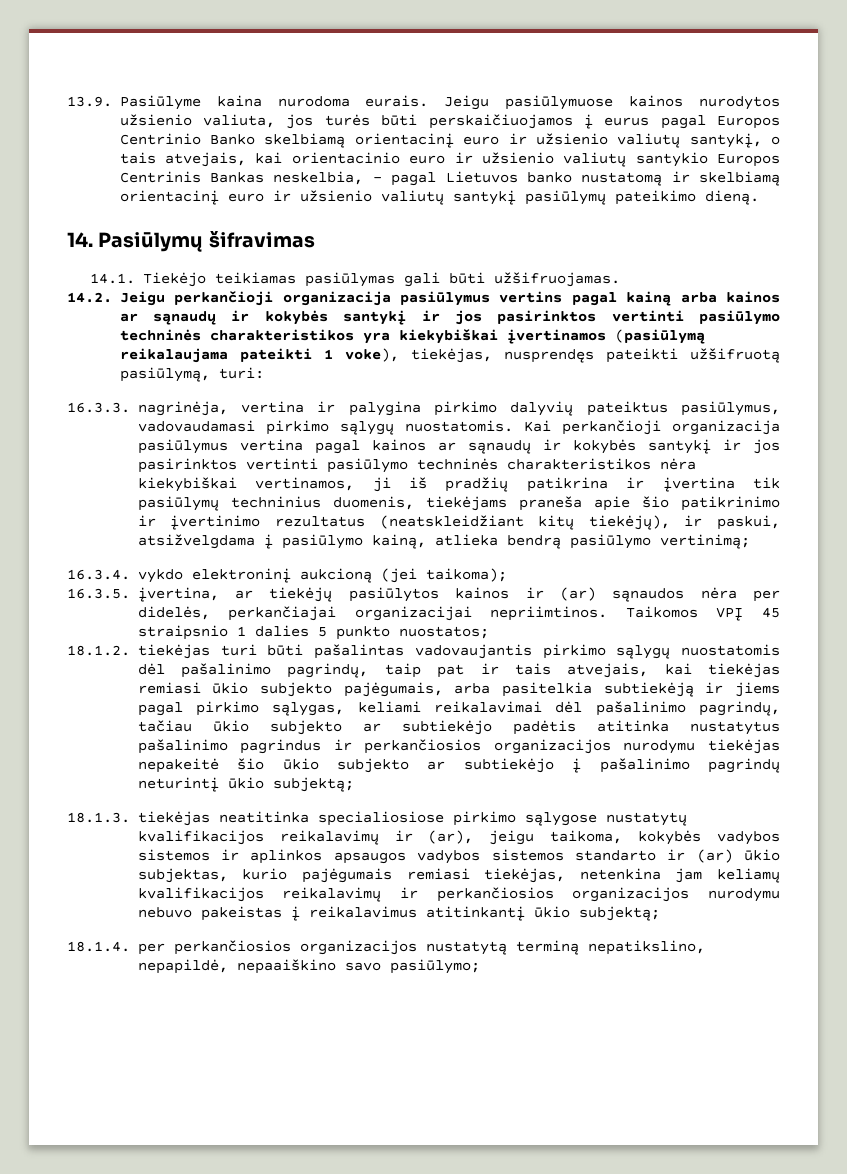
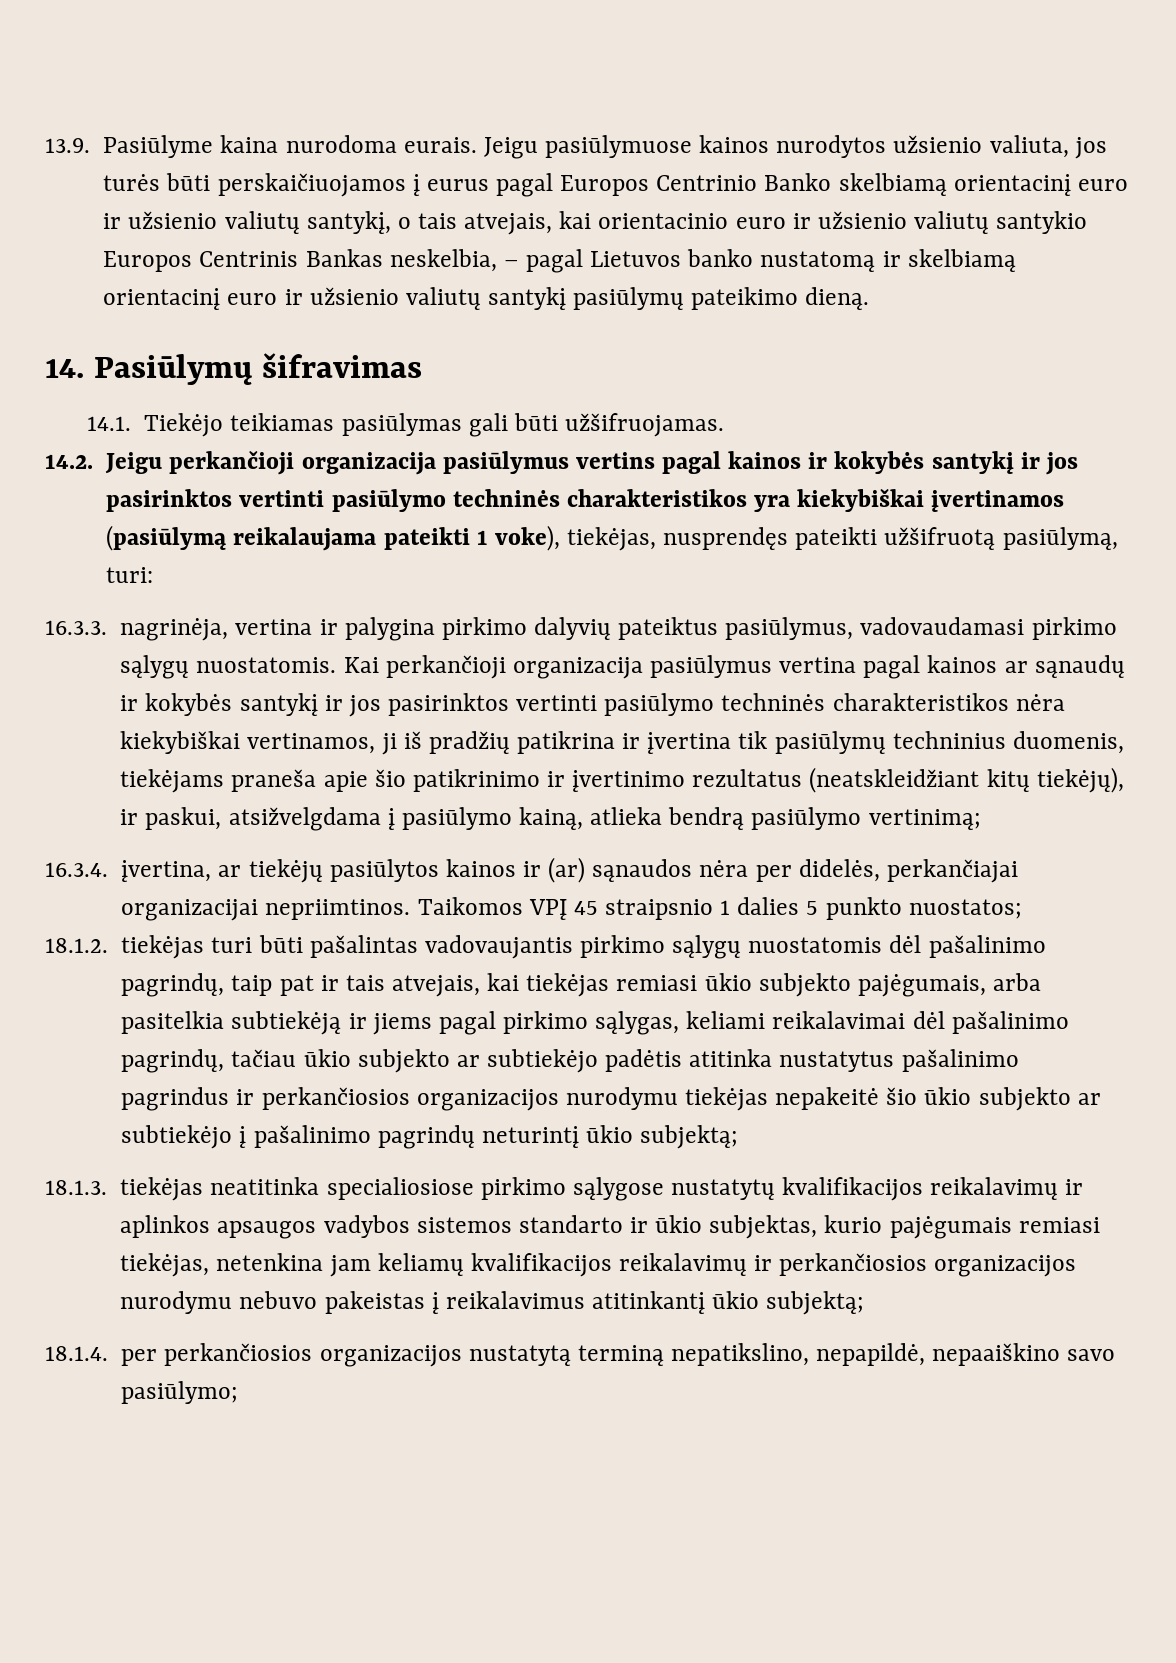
[626,291,780,306] [119,311,217,325] kainą arba kainos ar sąnaudų -> [728,451,802,469] kainos
[137,568,507,583] [67,588,130,599] vykdo elektroninį aukcioną (jei taikoma); // 16.3.5. -> (108, 869) none
[428,830,780,845] [137,849,240,861] (ar), jeigu taikoma, kokybės vadybos sistemos ir -> (1084, 1187) none
[696,849,733,863] (ar) -> (649, 1225) none

